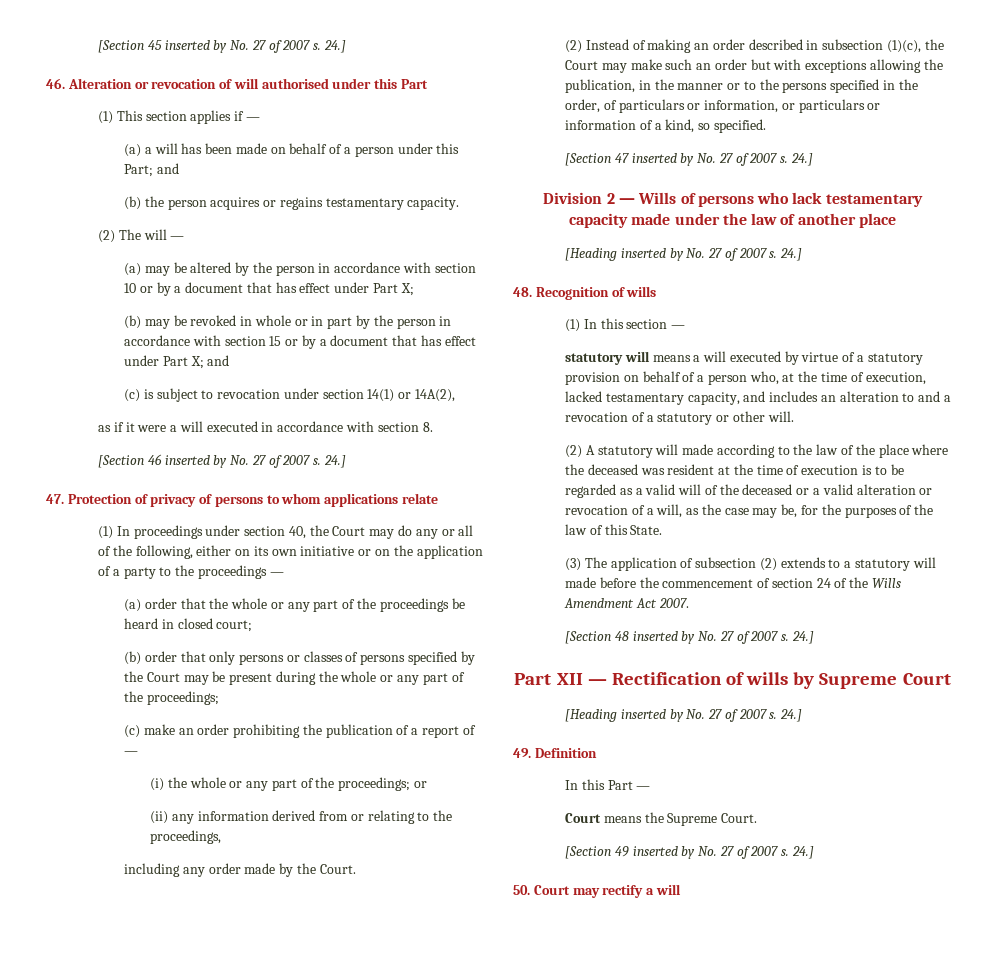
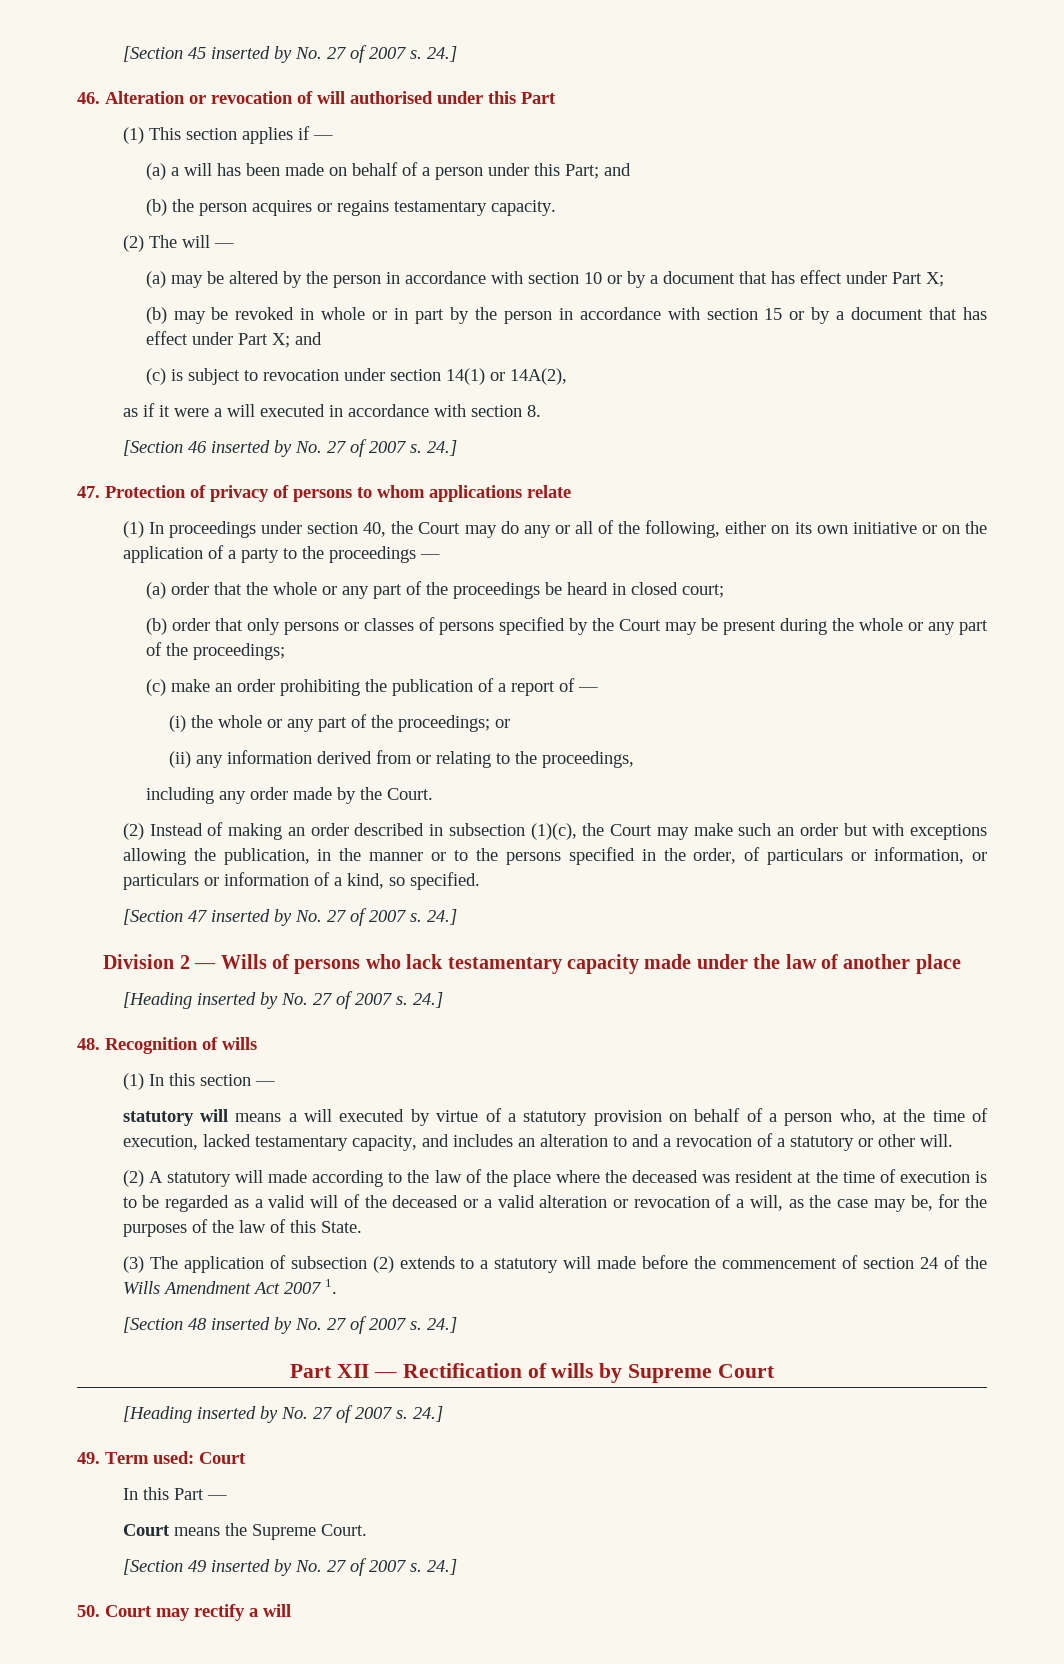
[658,598,689,608] 2007. -> [283,1279,337,1294] 2007 1.
[534,748,597,758] Definition -> [105,1451,246,1464] Term used: Court

